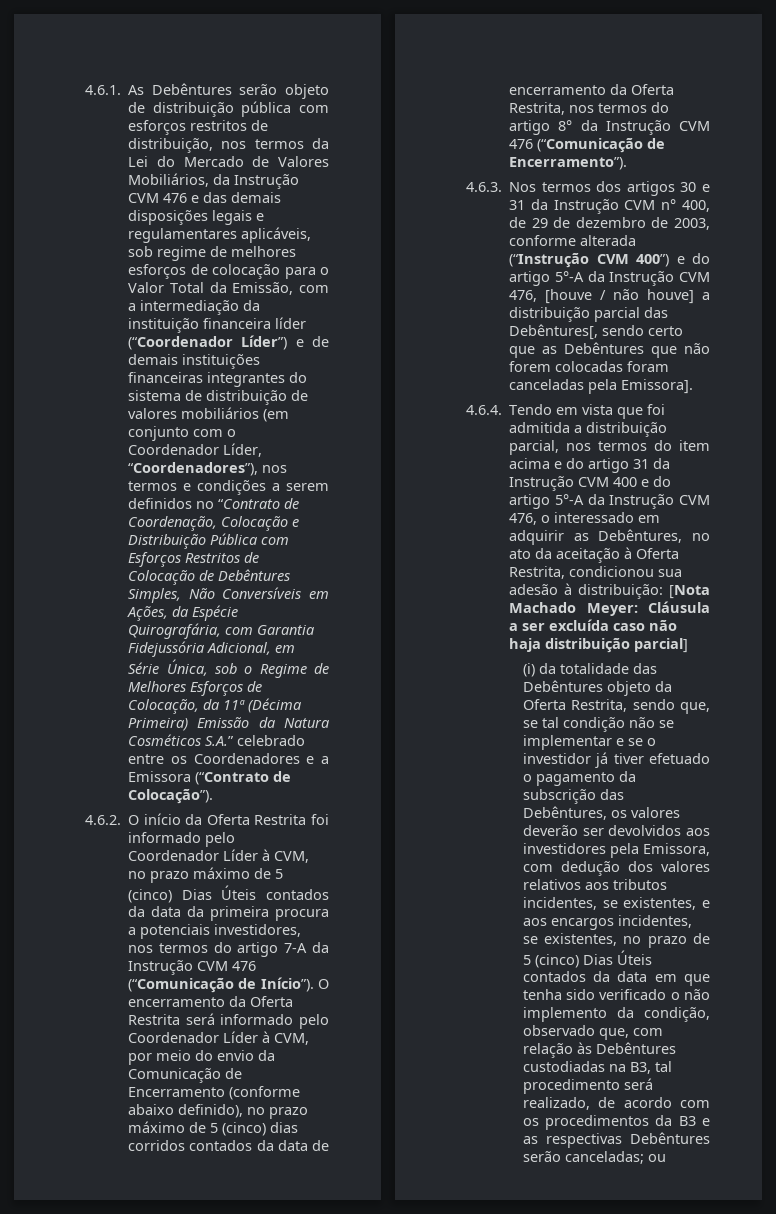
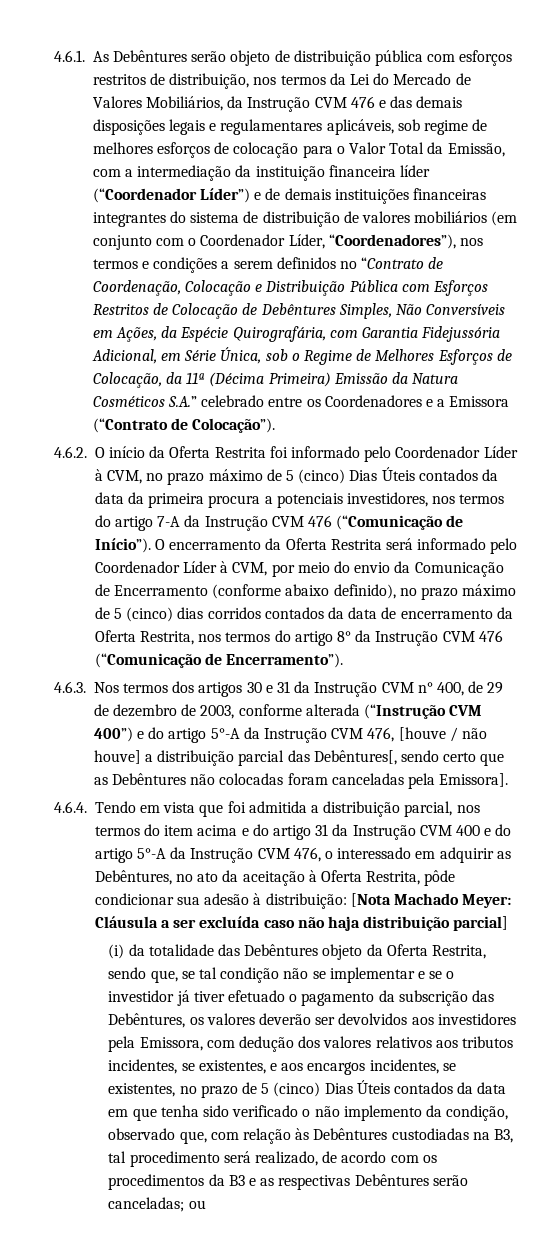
[651,343,710,358] [509,361,552,372] que não forem -> [190,774,216,785] não
[569,566,655,577] condicionou -> [424,870,456,886] [94,893,174,905] pôde condicionar

